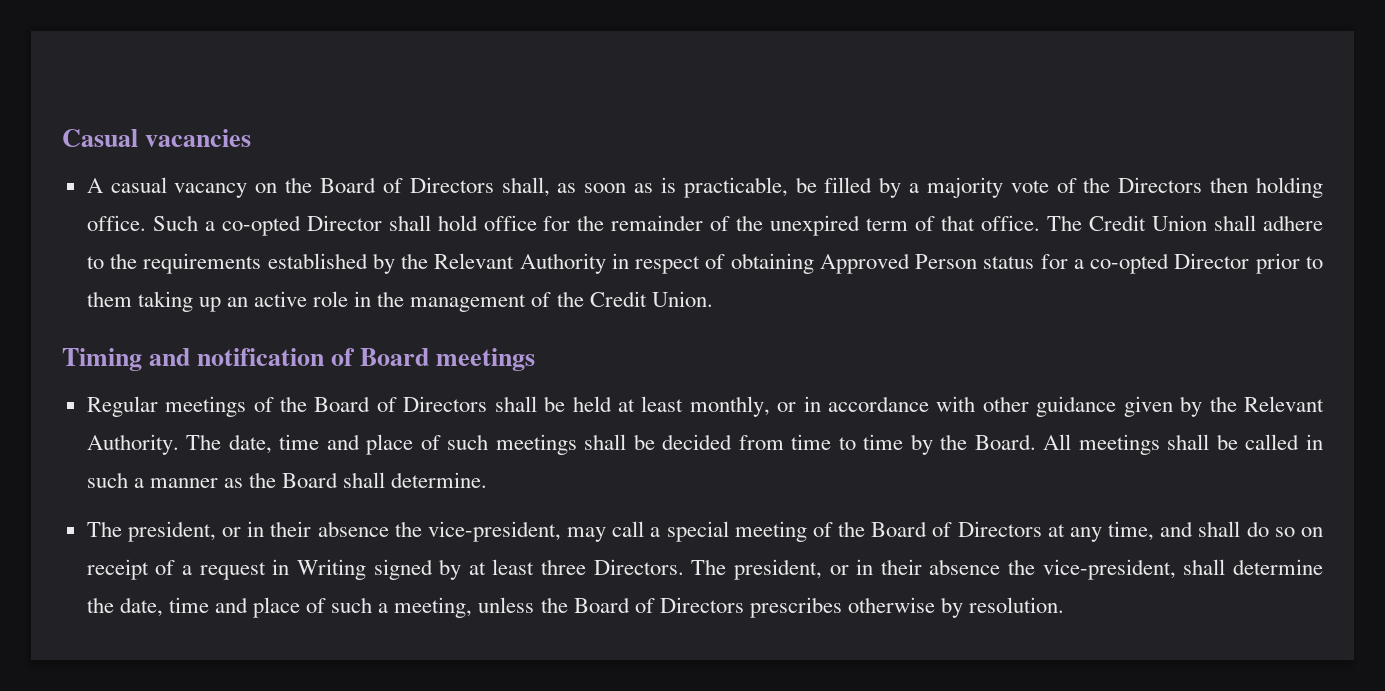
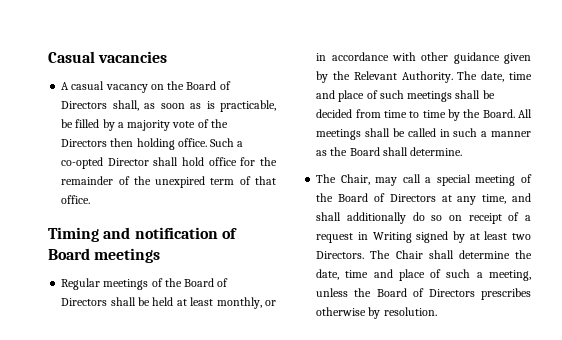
[1047,215,1323,231] [86,253,1324,274] [86,291,713,312] The Credit Union shall adhere to the requirements established by the Relevant Authority in respect of obtaining Approved Person status for a co-opted Director prior to them taking up an active role in the management of the Credit Union. -> (91, 199) none
[127,521,561,542] president, or in their absence the vice-president, -> [340,174,370,185] Chair,
(1241, 529) none -> [346,212,406,224] additionally
[541,559,587,575] three -> [512,233,531,240] two
[733,559,1176,580] president, or in their absence the vice-president, -> [395,250,423,259] Chair

